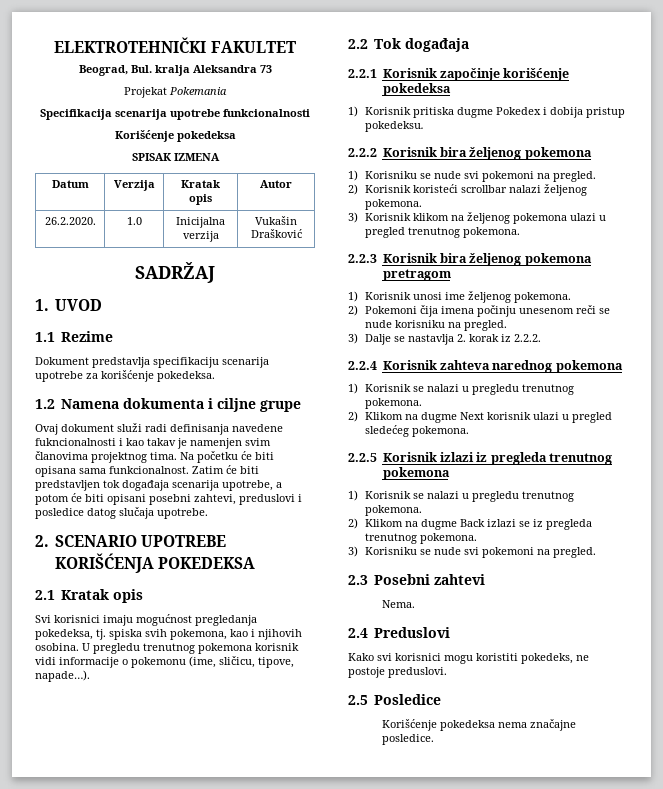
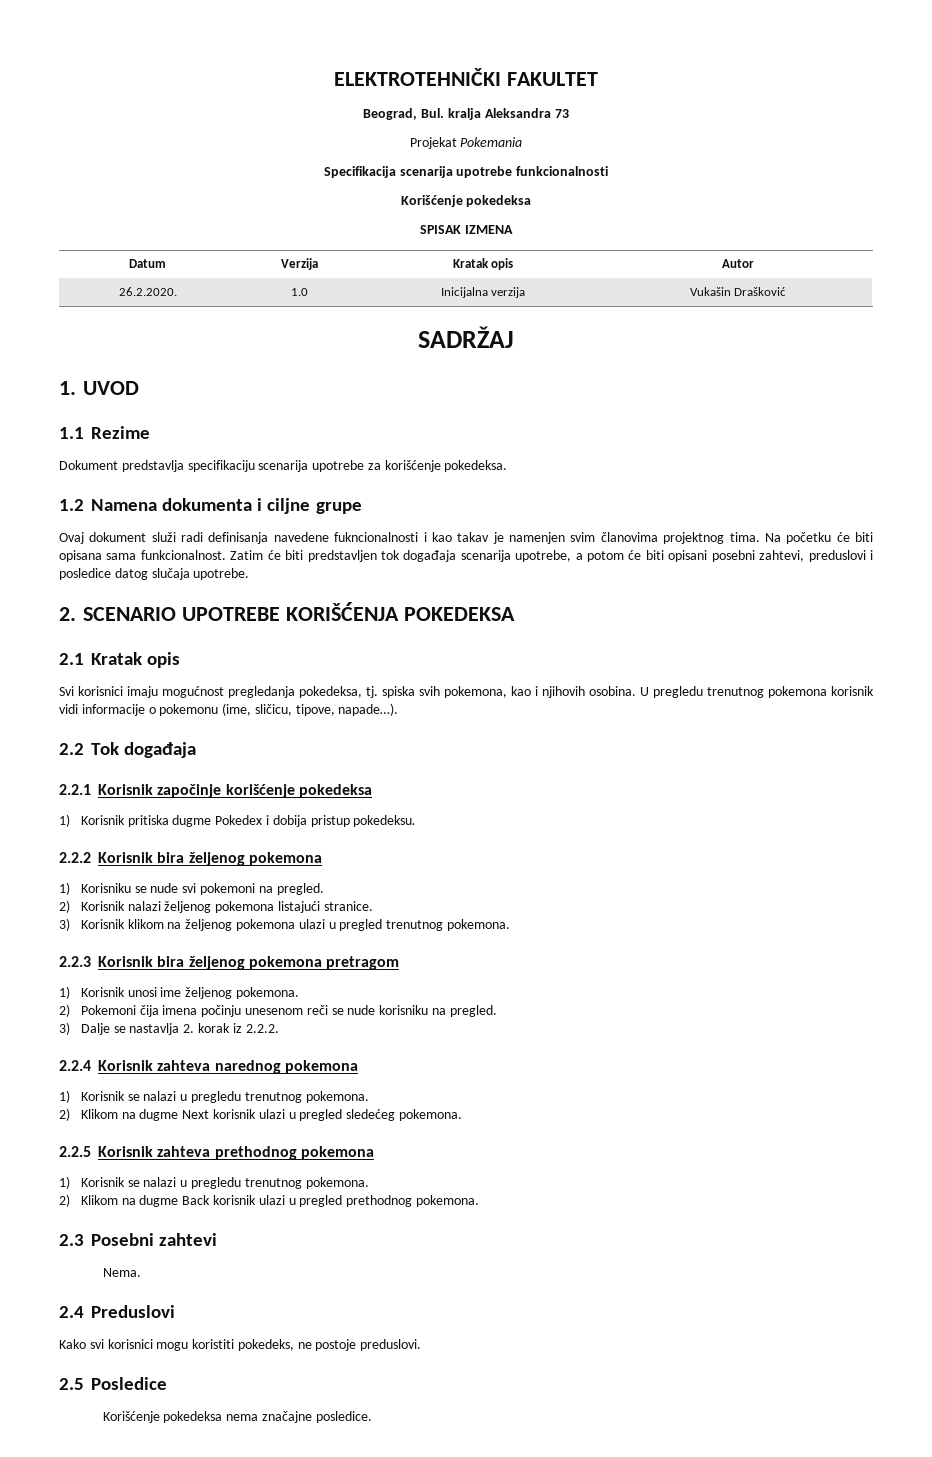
[413,184,588,196] [365,199,423,210] koristeći scrollbar nalazi željenog pokemona. -> [127,901,373,913] nalazi željenog pokemona listajući stranice.
[439,452,612,465] izlazi iz pregleda trenutnog -> [157,1146,297,1160] zahteva prethodnog
[487,519,593,530] [365,533,478,544] [348,546,597,558] izlazi se iz pregleda trenutnog pokemona. // 3) Korisniku se nude svi pokemoni na pregled. -> [212,1195,479,1207] korisnik ulazi u pregled prethodnog pokemona.

